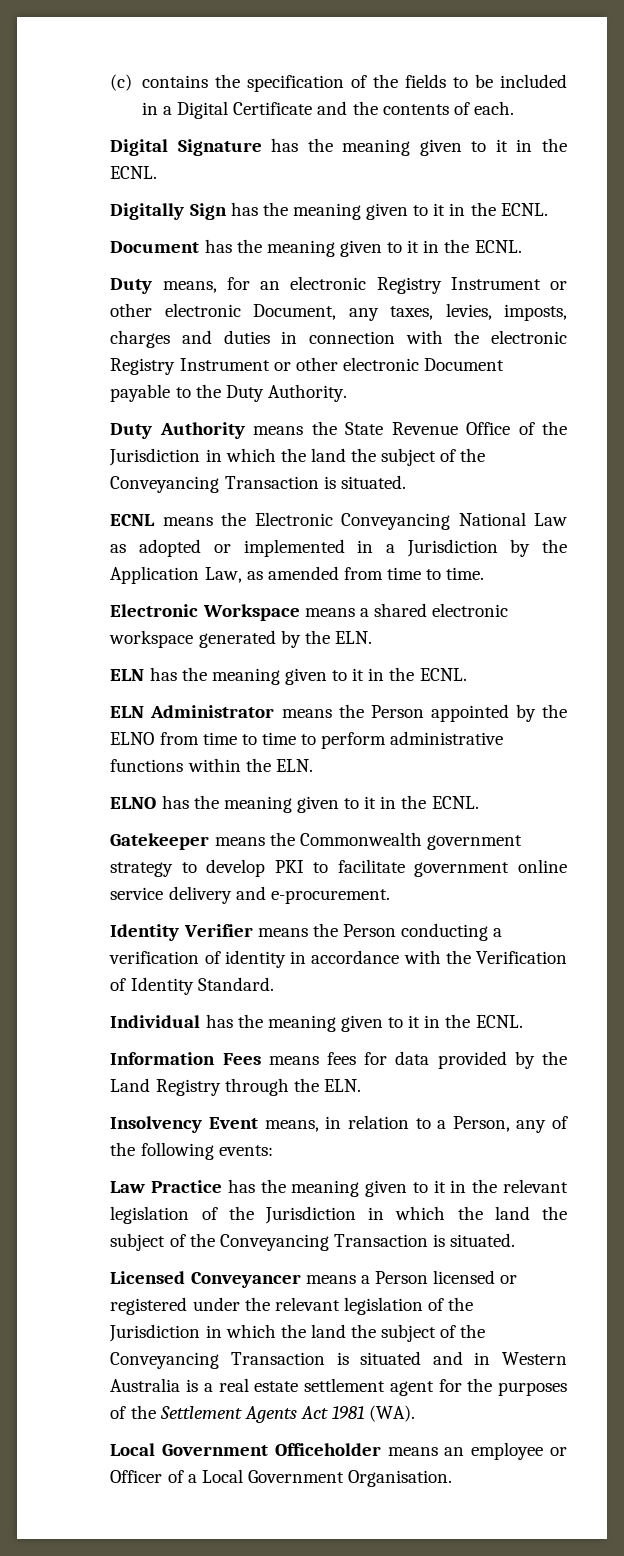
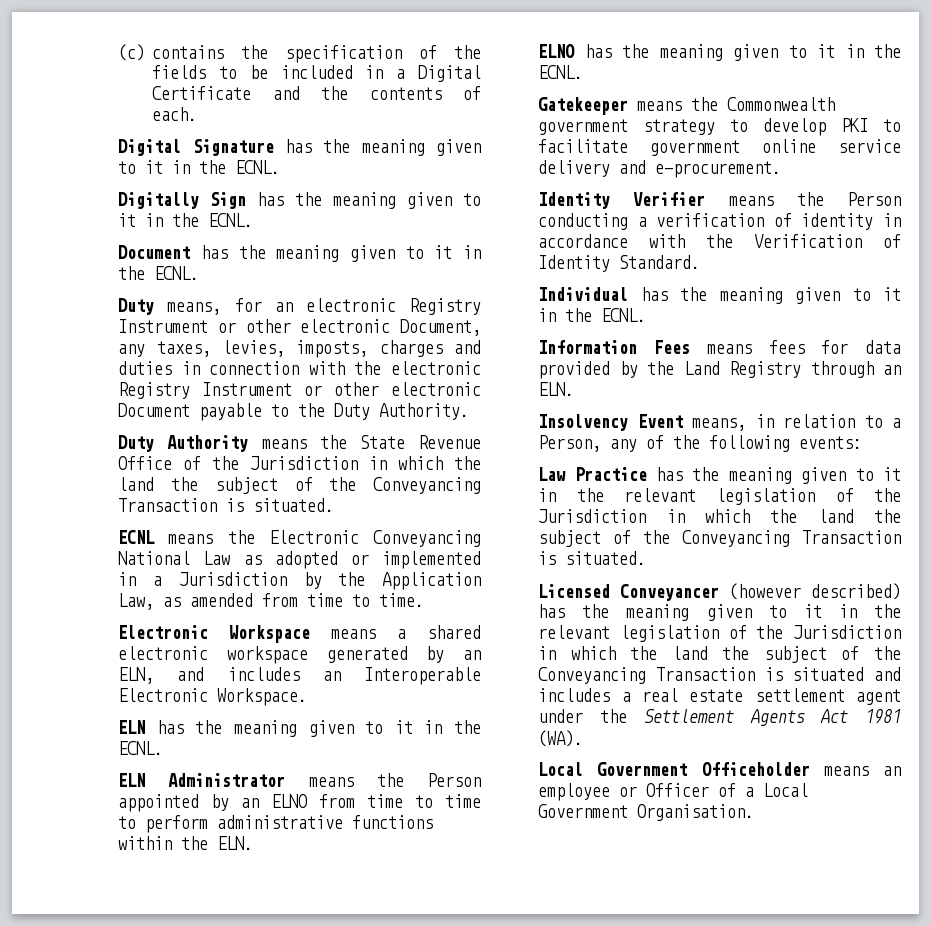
[304,630,372,644] the ELN. -> [462,650,481,660] [118,667,481,685] [118,688,308,706] an ELN, and includes an Interoperable Electronic Workspace.
[541,704,567,718] the -> [241,798,260,808] an
[293,1078,319,1092] the -> [883,365,901,375] an
[305,1270,518,1284] [110,1297,240,1315] means a Person licensed or registered under -> [729,583,901,600] [538,604,857,621] (however described) has the meaning given to it in
[474,1352,568,1365] [110,1378,199,1392] in Western Australia is -> [538,688,611,702] includes
[438,1378,567,1396] [110,1406,127,1419] for the purposes of -> [538,709,584,723] under

